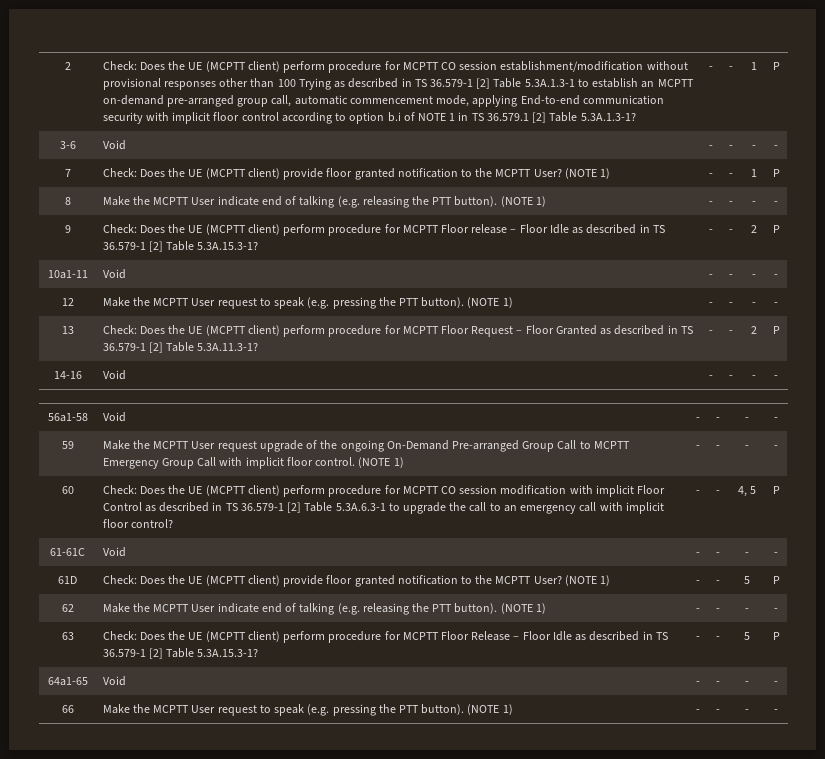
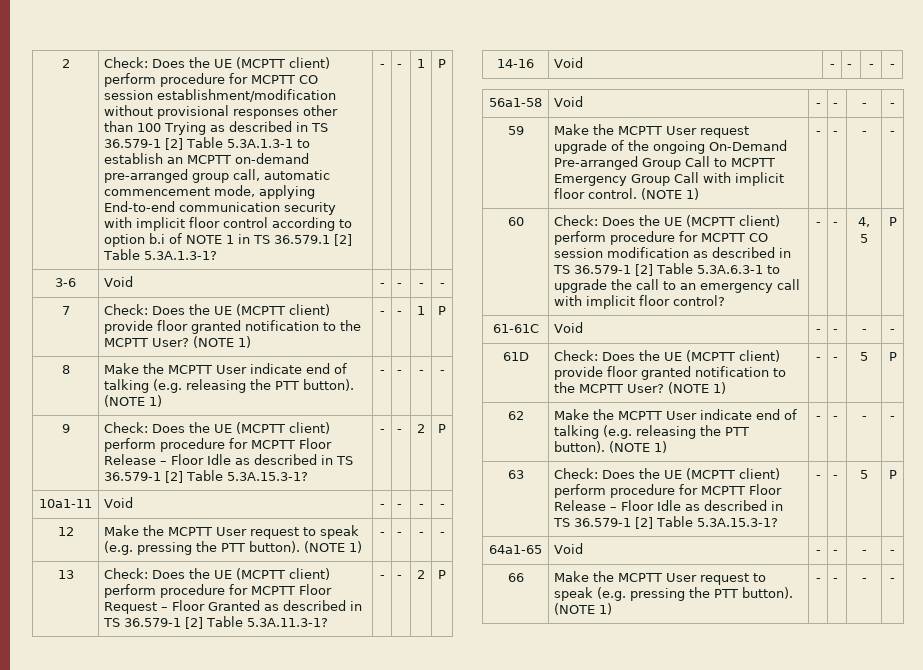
[471,224,508,234] release -> [104,454,157,465] Release
[569,485,666,497] [102,502,142,511] with implicit Floor Control -> (690, 252) none

